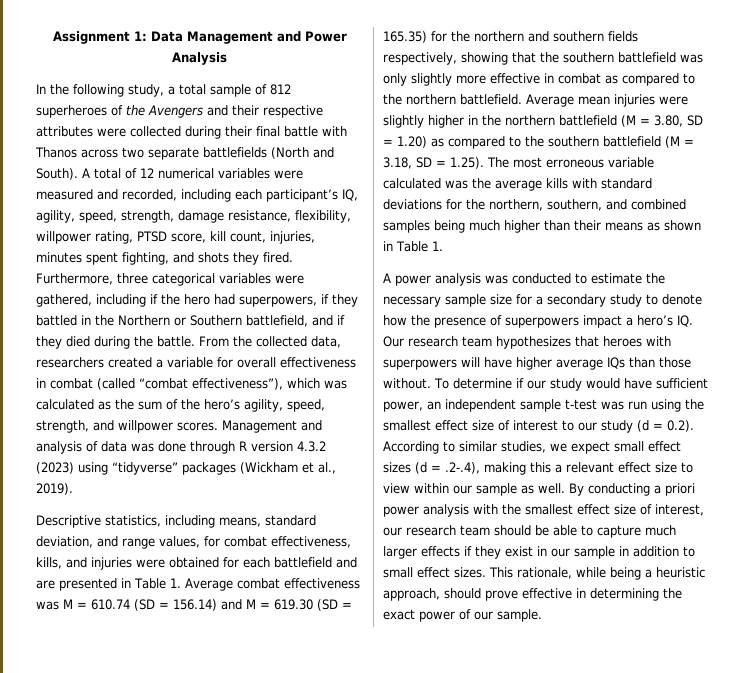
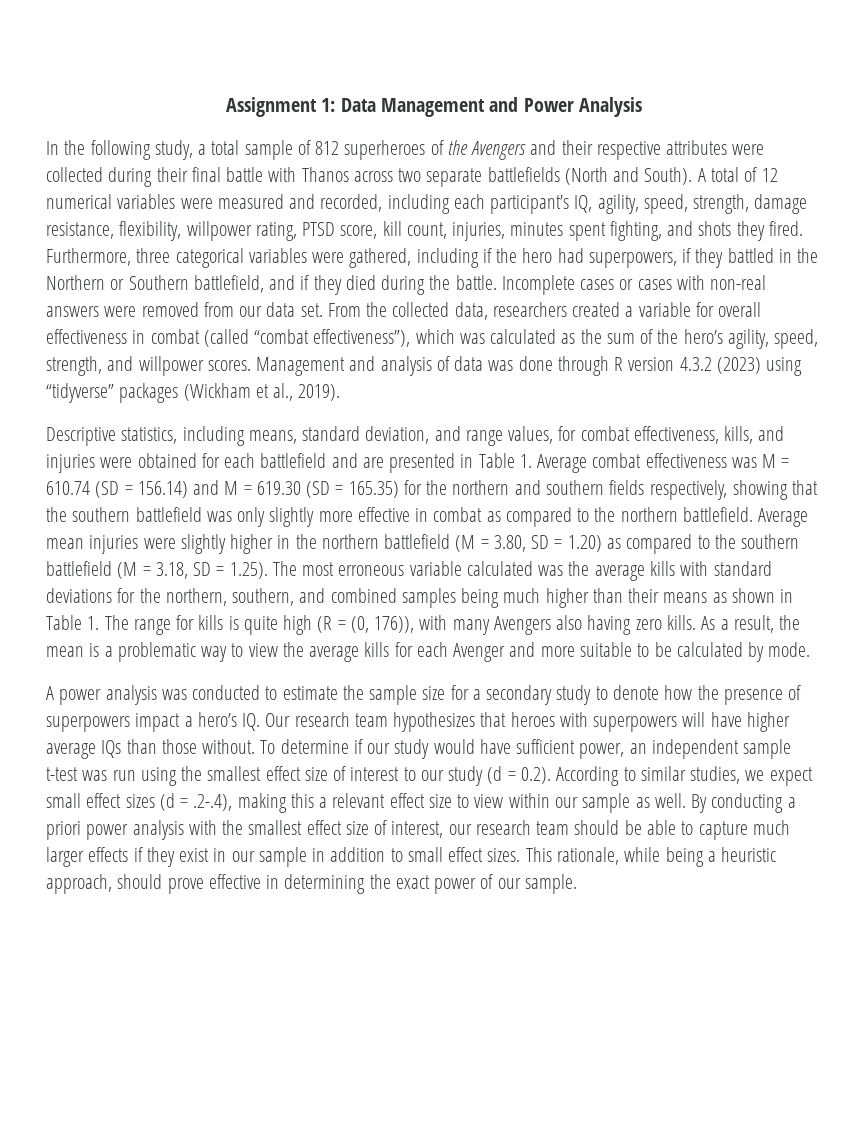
(195, 341) none -> [501,275,767,295] [46,302,323,317] Incomplete cases or cases with non-real answers were removed from our data set.
(443, 246) none -> [104,615,801,635] [46,642,811,662] The range for kills is quite high (R = (0, 176)), with many Avengers also having zero kills. As a result, the mean is a problematic way to view the average kills for each Avenger and more suitable to be calculated by mode.
[383,296,441,307] necessary -> (364, 692) none

